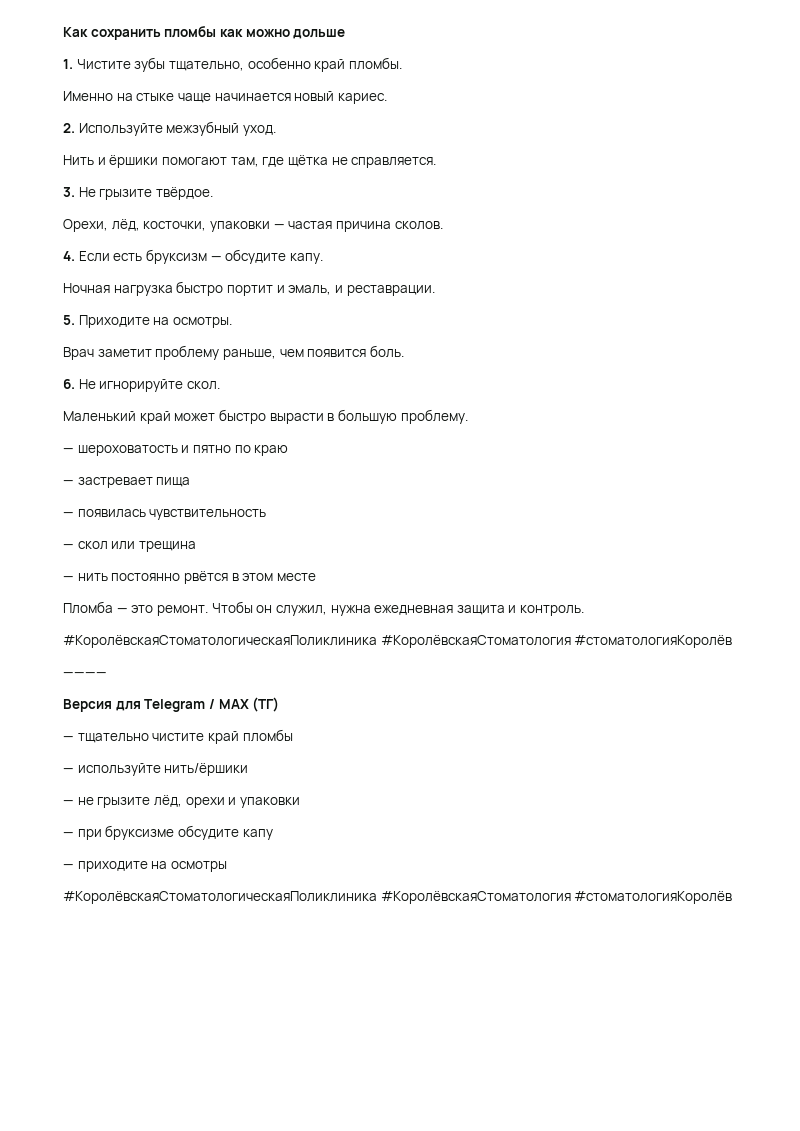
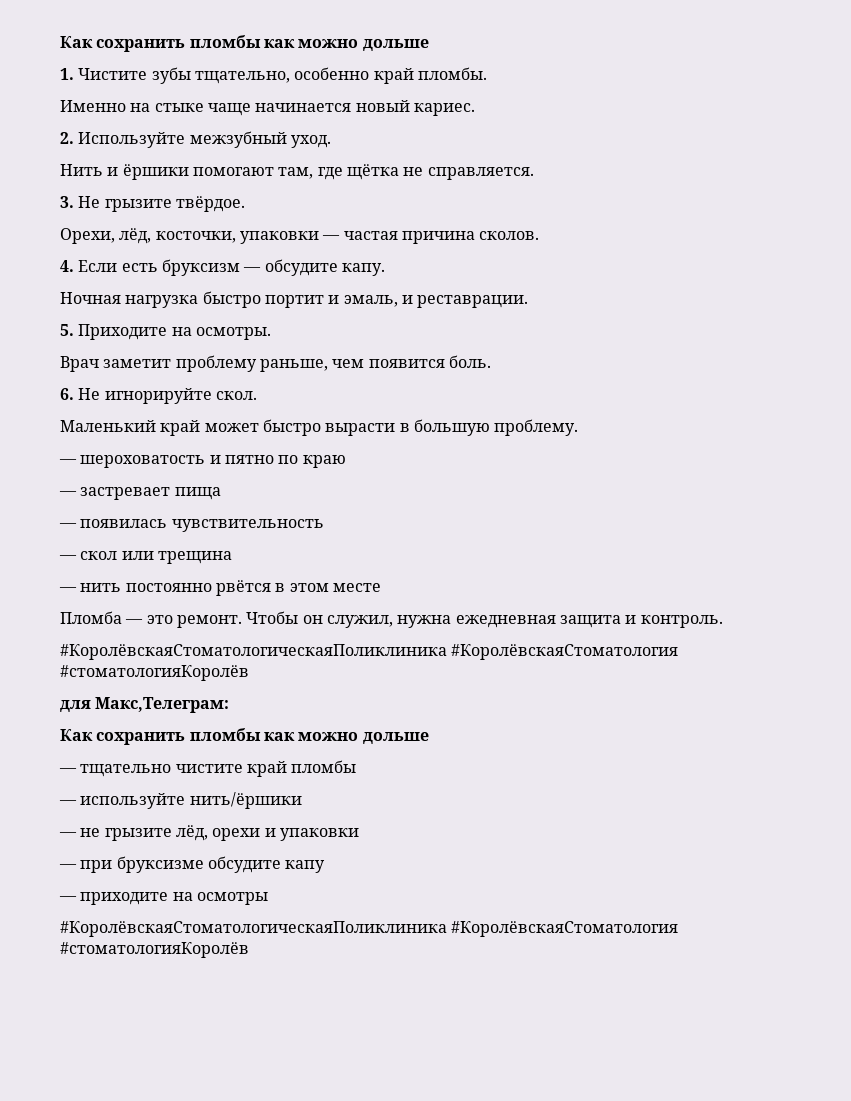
[63,672,107,677] [63,697,280,712] ———— // Версия для Telegram / MAX (ТГ) -> [60,697,230,713] [60,728,429,745] для Макс,Телеграм: // Как сохранить пломбы как можно дольше

